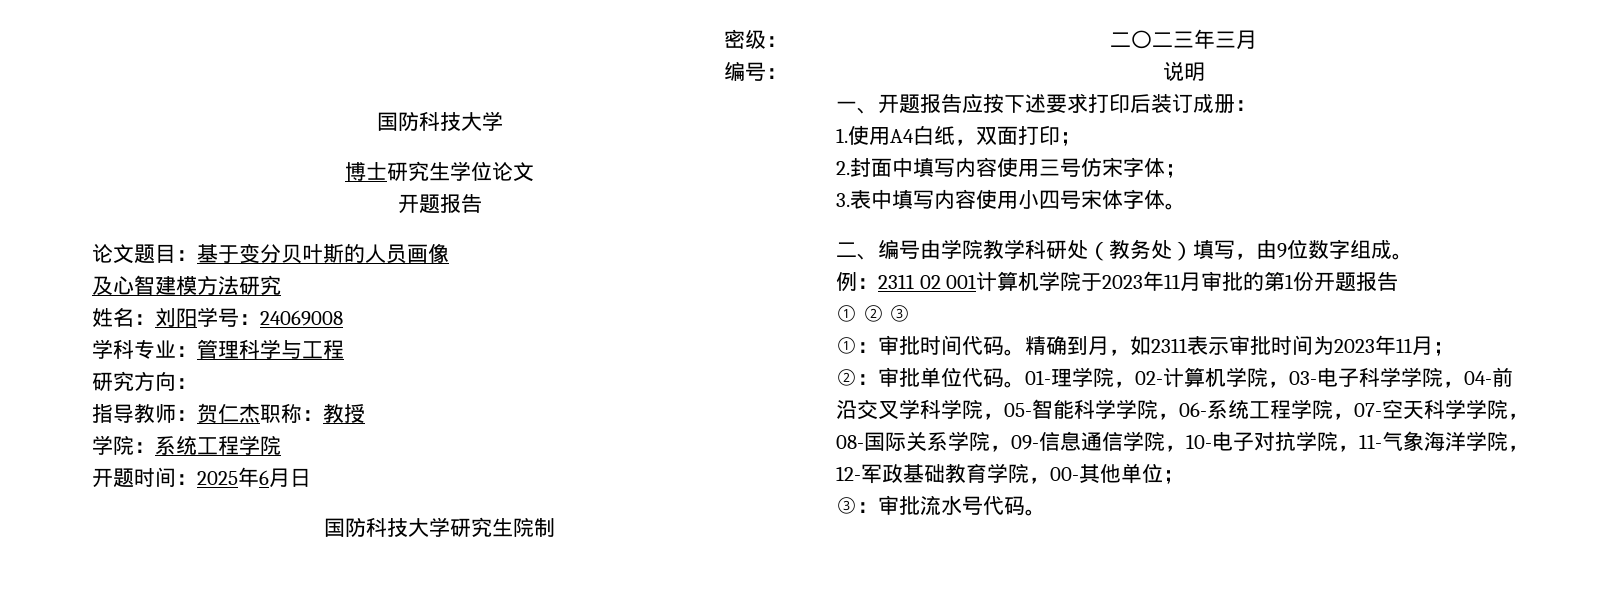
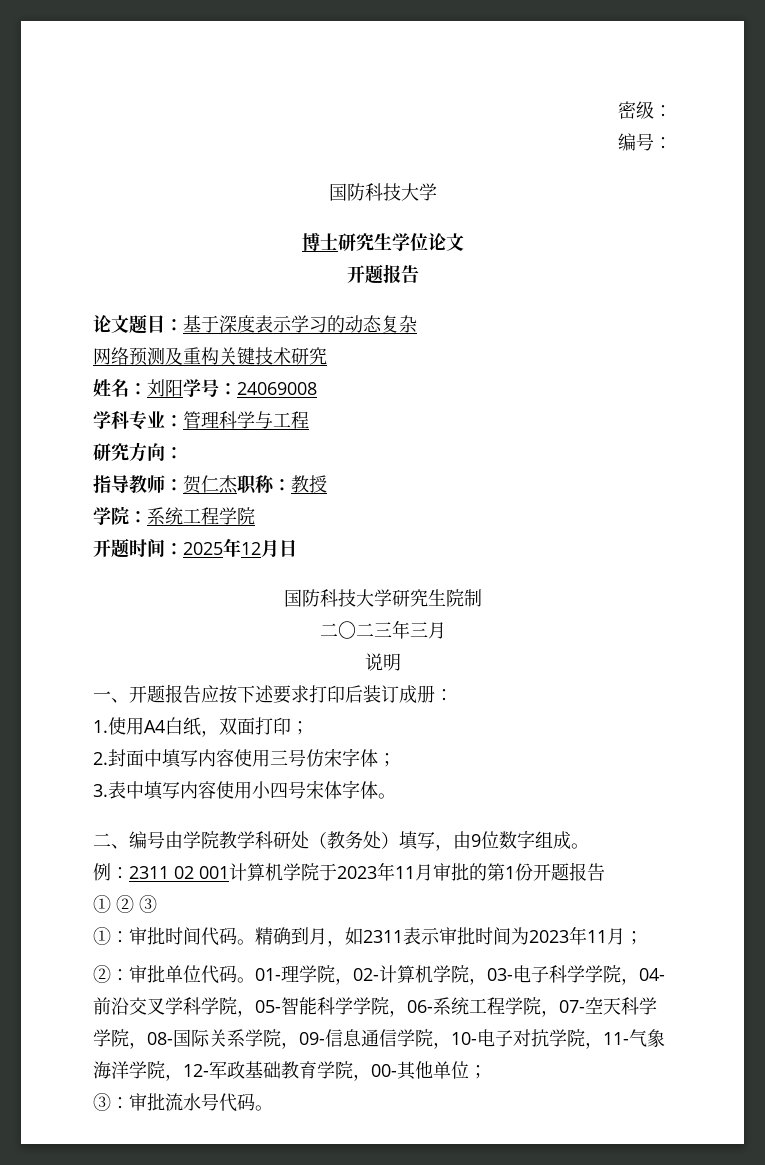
[239,243,449,264] [92,275,239,295] 变分贝叶斯的人员画像 // 及心智建模方法 -> [219,315,417,333] [93,347,291,366] 深度表示学习的动态复杂 // 网络预测及重构关键技术
[259,470,269,485] 6 -> [241,542,261,555] 12

